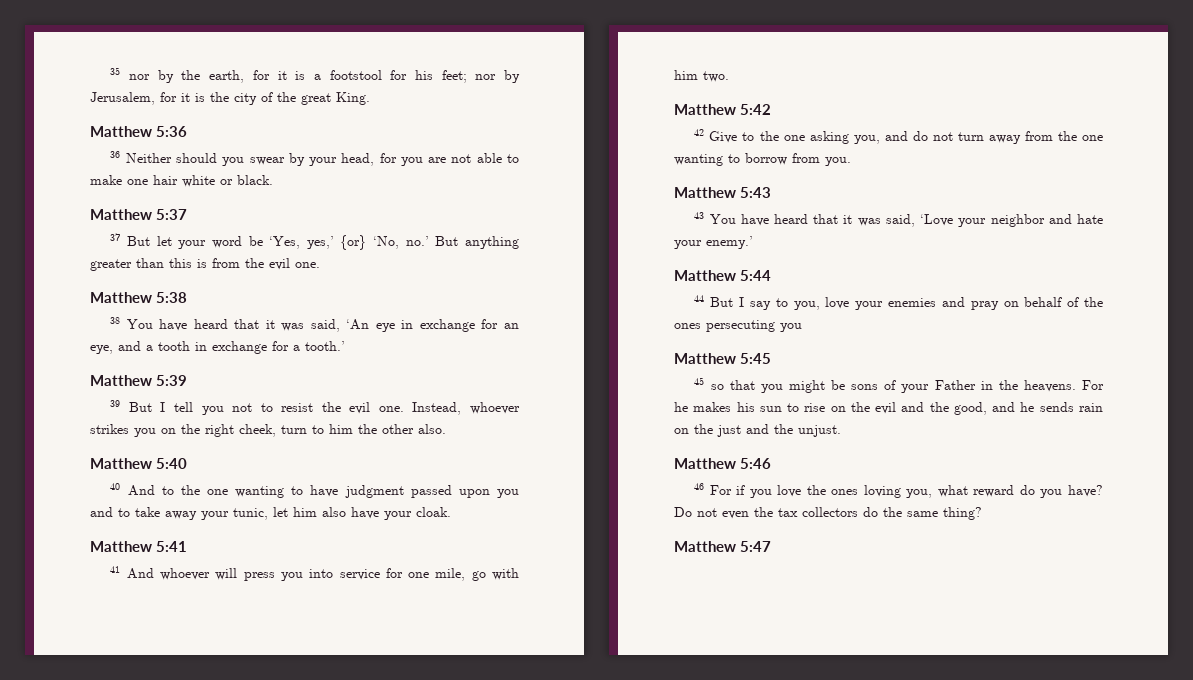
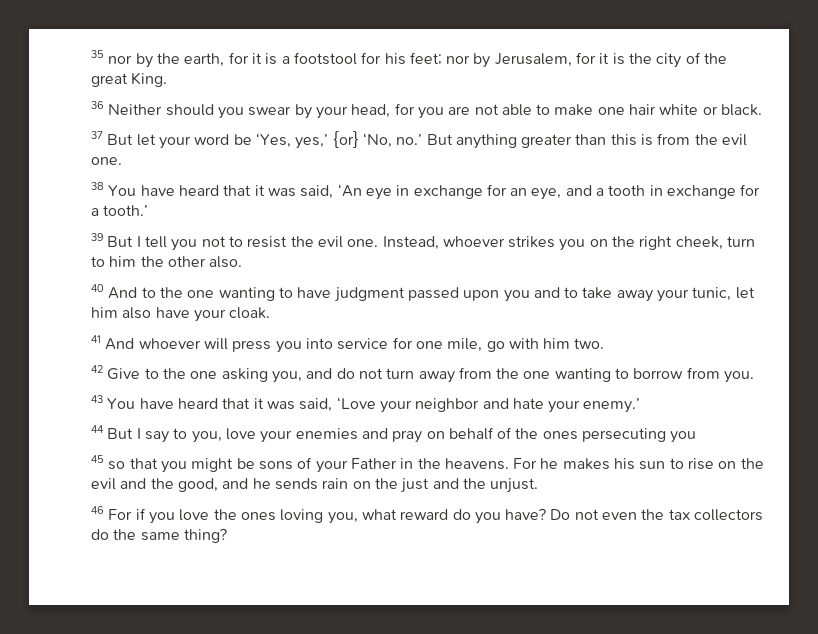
[90,126,188,137] // Matthew 5:36 -> (168, 79) none
[90,209,188,220] // Matthew 5:37 -> (763, 110) none
[90,292,188,303] // Matthew 5:38 -> (122, 161) none
[90,375,188,386] // Matthew 5:39 -> (149, 210) none
[90,458,188,469] // Matthew 5:40 -> (243, 262) none
[90,541,188,552] // Matthew 5:41 -> (271, 313) none
[674,104,772,115] // Matthew 5:42 -> (605, 343) none
[674,187,772,198] // Matthew 5:43 -> (755, 377) none
[674,270,772,281] // Matthew 5:44 -> (641, 405) none
[674,353,772,364] // Matthew 5:45 -> (697, 437) none
[674,458,772,469] // Matthew 5:46 -> (539, 485) none
[674,541,772,552] // Matthew 5:47 -> (227, 535) none

